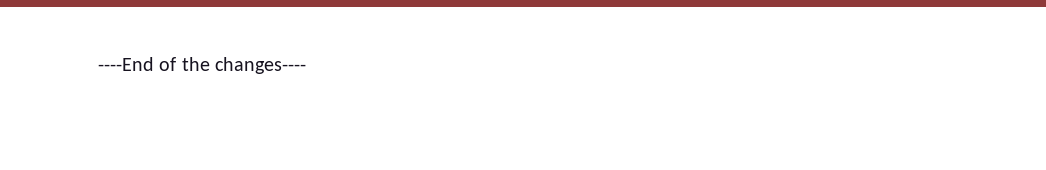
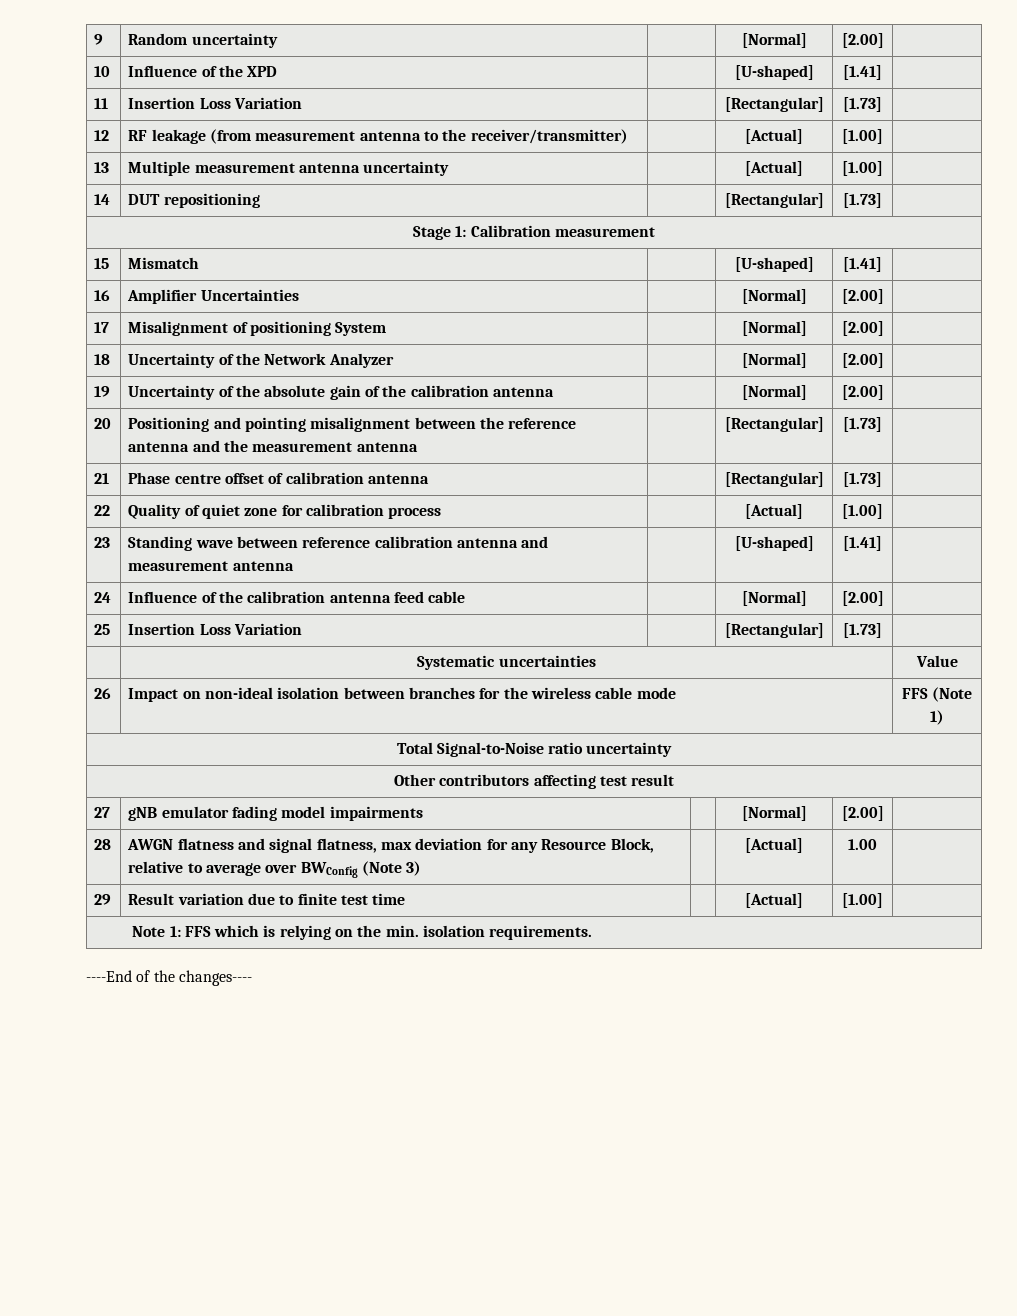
(98, 64) none -> [94,34,104,45] [128,33,278,48] [741,33,807,48] [841,33,884,48] [94,66,111,77] [128,65,278,77] [734,65,814,80] [843,65,882,80] [94,98,109,109] [128,97,303,109] [724,97,824,112] [843,97,882,112] [94,130,110,141] [128,129,628,144] [745,129,803,144] [842,129,883,144] [94,162,110,173] [128,161,450,176] [745,161,803,176] [842,161,883,176] [94,194,111,205] [128,193,260,208] [724,193,824,208] [843,193,882,208] [413,225,655,240] [94,258,110,269] [128,257,200,269] [734,257,814,272] [843,257,882,272] [94,290,111,301] [127,289,299,304] [741,289,807,304] [841,289,884,304] [94,322,110,333] [128,321,387,336] [741,321,807,336] [841,321,884,336] [94,354,111,365] [128,353,394,368] [741,353,807,368] [841,353,884,368] [94,386,111,397] [128,385,554,400] [741,385,807,400] [841,385,884,400] [94,418,112,429] [128,417,577,432] [128,440,418,452] [724,417,824,432] [843,417,882,432] [94,473,110,484] [128,472,430,484] [724,472,824,487] [843,472,882,487] [94,505,111,516] [128,504,442,519] [745,504,803,519] [842,504,883,519] [94,537,111,548] [128,536,549,551] [128,561,294,571] [734,536,814,551] [843,536,882,551] [94,592,112,603] [128,591,466,603] [741,591,807,606] [841,591,884,606] [94,624,111,635] [128,623,303,635] [724,623,824,638] [843,623,882,638] [417,655,596,670] [915,655,958,667] [94,688,112,699] [128,687,676,702] [901,687,973,702] [930,710,944,725] [396,742,673,757] [393,774,675,789] [94,807,111,818] [128,806,423,821] [741,806,807,821] [841,806,884,821] [94,839,112,850] [127,838,654,853] [128,861,422,878] [745,838,803,853] [848,839,877,850] [94,894,112,905] [128,893,406,905] [745,893,803,908] [842,893,883,908] [132,925,593,940] 9 | Random uncertainty | | [Normal] | [2.00] | // 10 | Influence of the XPD | | [U-shaped] | [1.41] | // 11 | Insertion Loss Variation | | [Rectangular] | [1.73] | // 12 | RF leakage (from measurement antenna to the receiver/transmitter) | | [Actual] | [1.00] | // 13 | Multiple measurement antenna uncertainty | | [Actual] | [1.00] | // 14 | DUT repositioning | | [Rectangular] | [1.73] | // Stage 1: Calibration measurement // 15 | Mismatch | | [U-shaped] | [1.41] | // 16 | Amplifier Uncertainties | | [Normal] | [2.00] | // 17 | Misalignment of positioning System | | [Normal] | [2.00] | // 18 | Uncertainty of the Network Analyzer | | [Normal] | [2.00] | // 19 | Uncertainty of the absolute gain of the calibration antenna | | [Normal] | [2.00] | // 20 | Positioning and pointing misalignment between the reference antenna and the measurement antenna | | [Rectangular] | [1.73] | // 21 | Phase centre offset of calibration antenna | | [Rectangular] | [1.73] | // 22 | Quality of quiet zone for calibration process | | [Actual] | [1.00] | // 23 | Standing wave between reference calibration antenna and measurement antenna | | [U-shaped] | [1.41] | // 24 | Influence of the calibration antenna feed cable | | [Normal] | [2.00] | // 25 | Insertion Loss Variation | | [Rectangular] | [1.73] | // | Systematic uncertainties | Value // 26 | Impact on non-ideal isolation between branches for the wireless cable mode | FFS (Note 1) // Total Signal-to-Noise ratio uncertainty // Other contributors affecting test result // 27 | gNB emulator fading model impairments | | [Normal] | [2.00] | // 28 | AWGN flatness and signal flatness, max deviation for any Resource Block, relative to average over BWConfig (Note 3) | | [Actual] | 1.00 | // 29 | Result variation due to finite test time | | [Actual] | [1.00] | // Note 1: FFS which is relying on the min. isolation requirements. //

